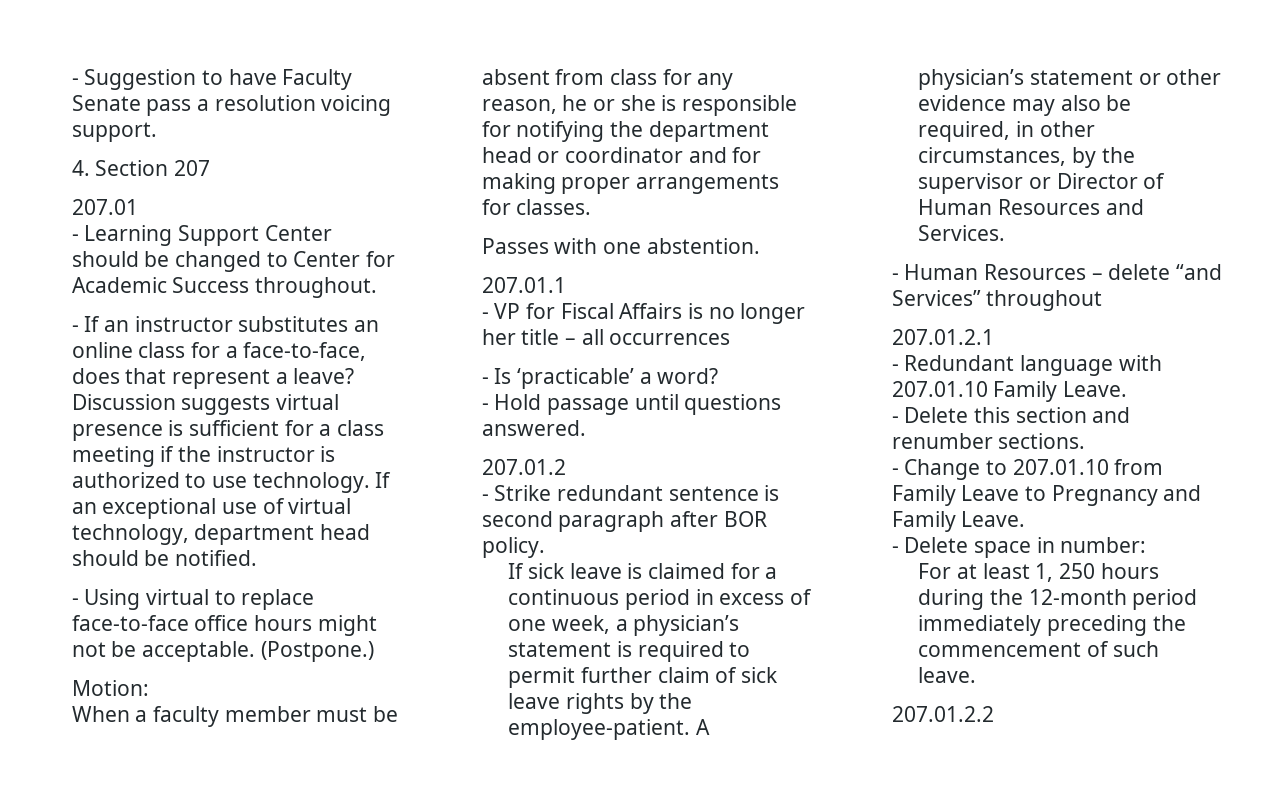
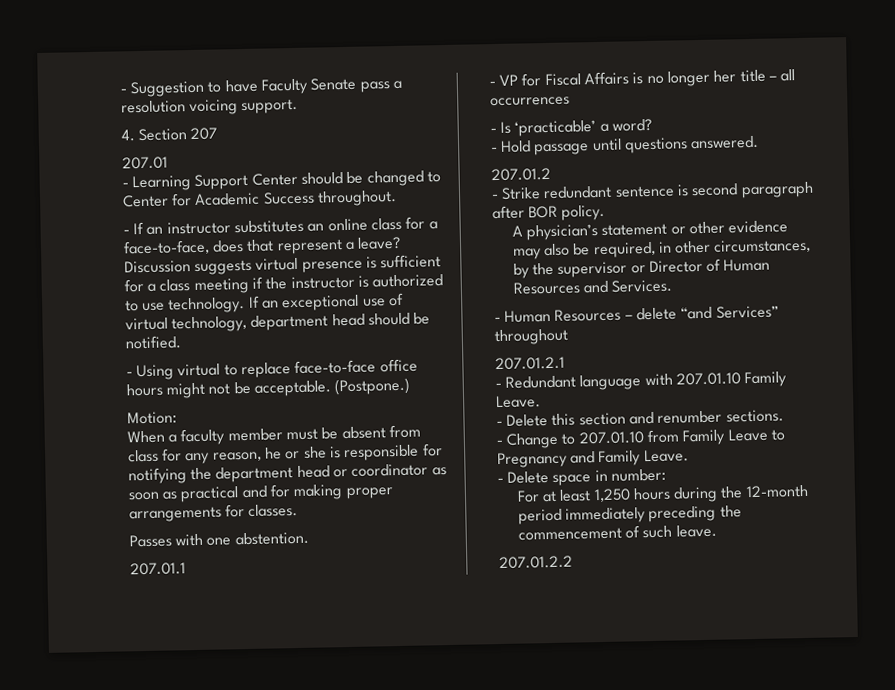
(683, 155) none -> [431,467,447,476] [127,486,240,503] as soon as practical
[508,563,778,579] [508,589,812,610] [508,615,740,636] [508,641,751,662] [508,667,778,688] [508,693,693,714] [508,719,691,740] If sick leave is claimed for a continuous period in excess of one week, a physician’s statement is required to permit further claim of sick leave rights by the employee-patient. -> (606, 212) none
[1035,563,1095,582] 1, 250 -> [593,488,631,503] 1,250

